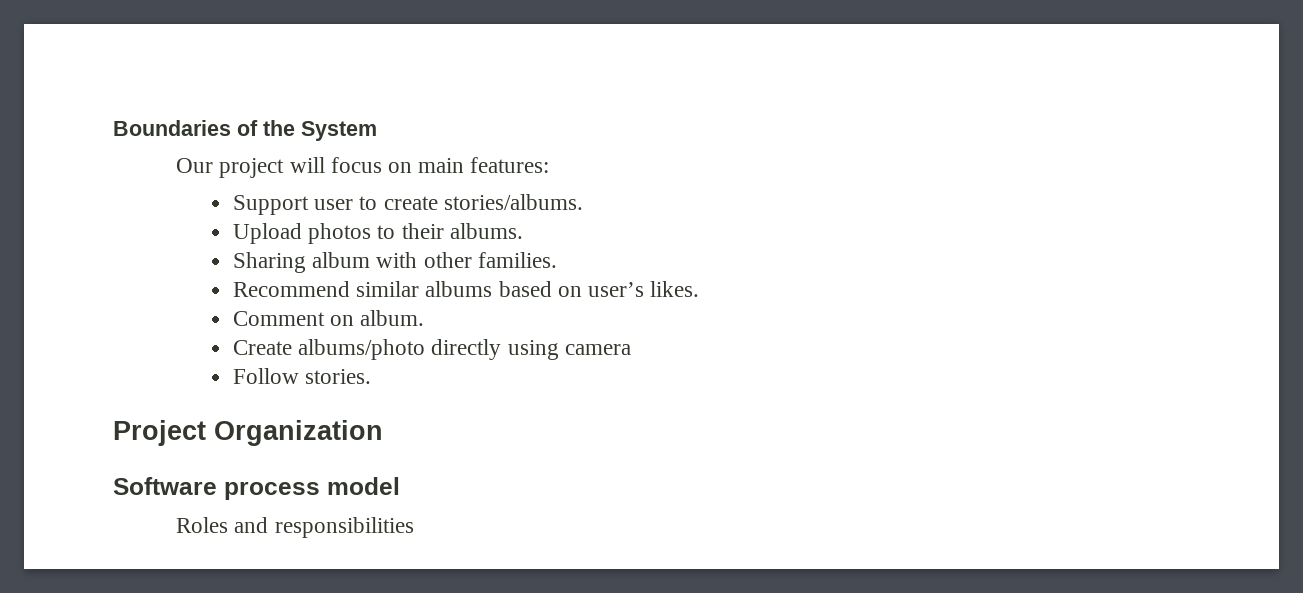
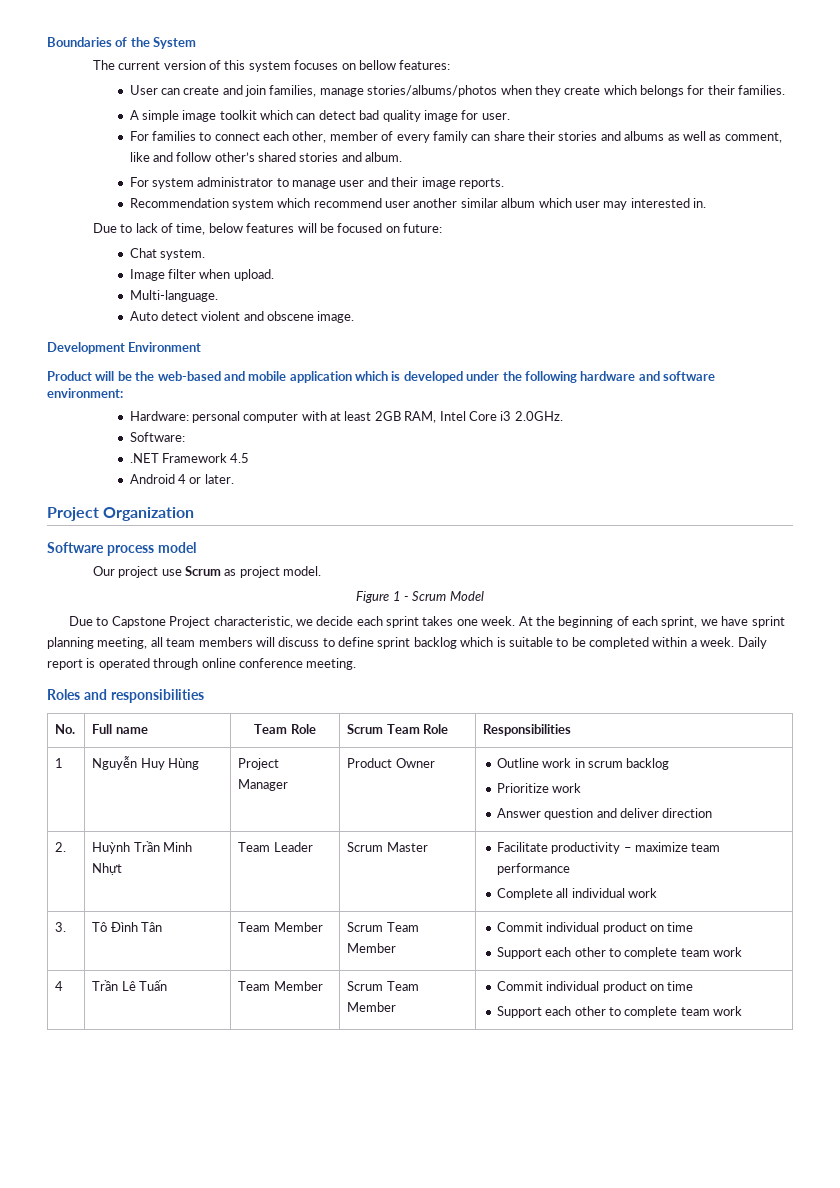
[176,157,550,178] [232,194,583,215] [232,223,523,244] [232,252,557,273] [232,281,700,297] [232,310,425,326] [232,339,631,360] [232,368,372,384] Our project will focus on main features: // Support user to create stories/albums. // Upload photos to their albums. // Sharing album with other families. // Recommend similar albums based on user’s likes. // Comment on album. // Create albums/photo directly using camera // Follow stories. -> [92,60,451,72] [129,85,786,97] [129,110,510,122] [129,131,782,143] [129,152,403,162] [129,177,504,189] [129,198,707,210] [92,223,443,235] [129,248,205,260] [129,269,274,281] [129,290,218,302] [129,311,355,323] [47,342,202,354] [47,371,715,383] [47,388,123,398] [129,411,563,423] [129,432,185,442] [129,453,250,463] [129,474,234,484] The current version of this system focuses on bellow features: // User can create and join families, manage stories/albums/photos when they create which belongs for their families. // A simple image toolkit which can detect bad quality image for user. // For families to connect each other, member of every family can share their stories and albums as well as comment, like and follow other’s shared stories and album. // For system administrator to manage user and their image reports. // Recommendation system which recommend user another similar album which user may interested in. // Due to lack of time, below features will be focused on future: // Chat system. // Image filter when upload. // Multi-language. // Auto detect violent and obscene image. // Development Environment // Product will be the web-based and mobile application which is developed under the following hardware and software environment: // Hardware: personal computer with at least 2GB RAM, Intel Core i3 2.0GHz. // Software: // .NET Framework 4.5 // Android 4 or later.
[176,517,414,538] Roles and responsibilities -> [92,566,322,578] [356,591,484,603] [69,616,785,628] [47,637,767,649] [47,658,357,670] [47,689,204,703] [55,724,76,734] [92,724,148,734] [254,724,316,734] [347,724,448,734] [483,724,572,736] [55,758,64,768] [92,756,199,770] [238,758,280,770] [238,779,289,791] [347,758,435,768] [496,758,670,770] [496,783,582,793] [496,808,713,820] [55,842,67,852] [92,841,192,854] [92,863,123,875] [238,842,313,852] [347,842,428,852] [496,842,721,854] [496,863,570,875] [496,888,658,900] [55,922,67,932] [92,922,162,932] [238,922,323,932] [347,922,419,932] [347,943,397,953] [496,922,694,934] [496,947,743,959] [55,981,64,991] [92,980,167,991] [238,981,323,991] [347,981,419,991] [347,1002,397,1012] [496,981,694,993] [496,1006,743,1018] Our project use Scrum as project model. // Figure 1 - Scrum Model // Due to Capstone Project characteristic, we decide each sprint takes one week. At the beginning of each sprint, we have sprint planning meeting, all team members will discuss to define sprint backlog which is suitable to be completed within a week. Daily report is operated through online conference meeting. // Roles and responsibilities // No. | Full name | Team Role | Scrum Team Role | Responsibilities // 1 | Nguyễn Huy Hùng | Project Manager | Product Owner | Outline work in scrum backlog // Prioritize work // Answer question and deliver direction // 2. | Huỳnh Trần Minh Nhựt | Team Leader | Scrum Master | Facilitate productivity – maximize team performance // Complete all individual work // 3. | Tô Đình Tân | Team Member | Scrum Team Member | Commit individual product on time // Support each other to complete team work // 4 | Trần Lê Tuấn | Team Member | Scrum Team Member | Commit individual product on time // Support each other to complete team work

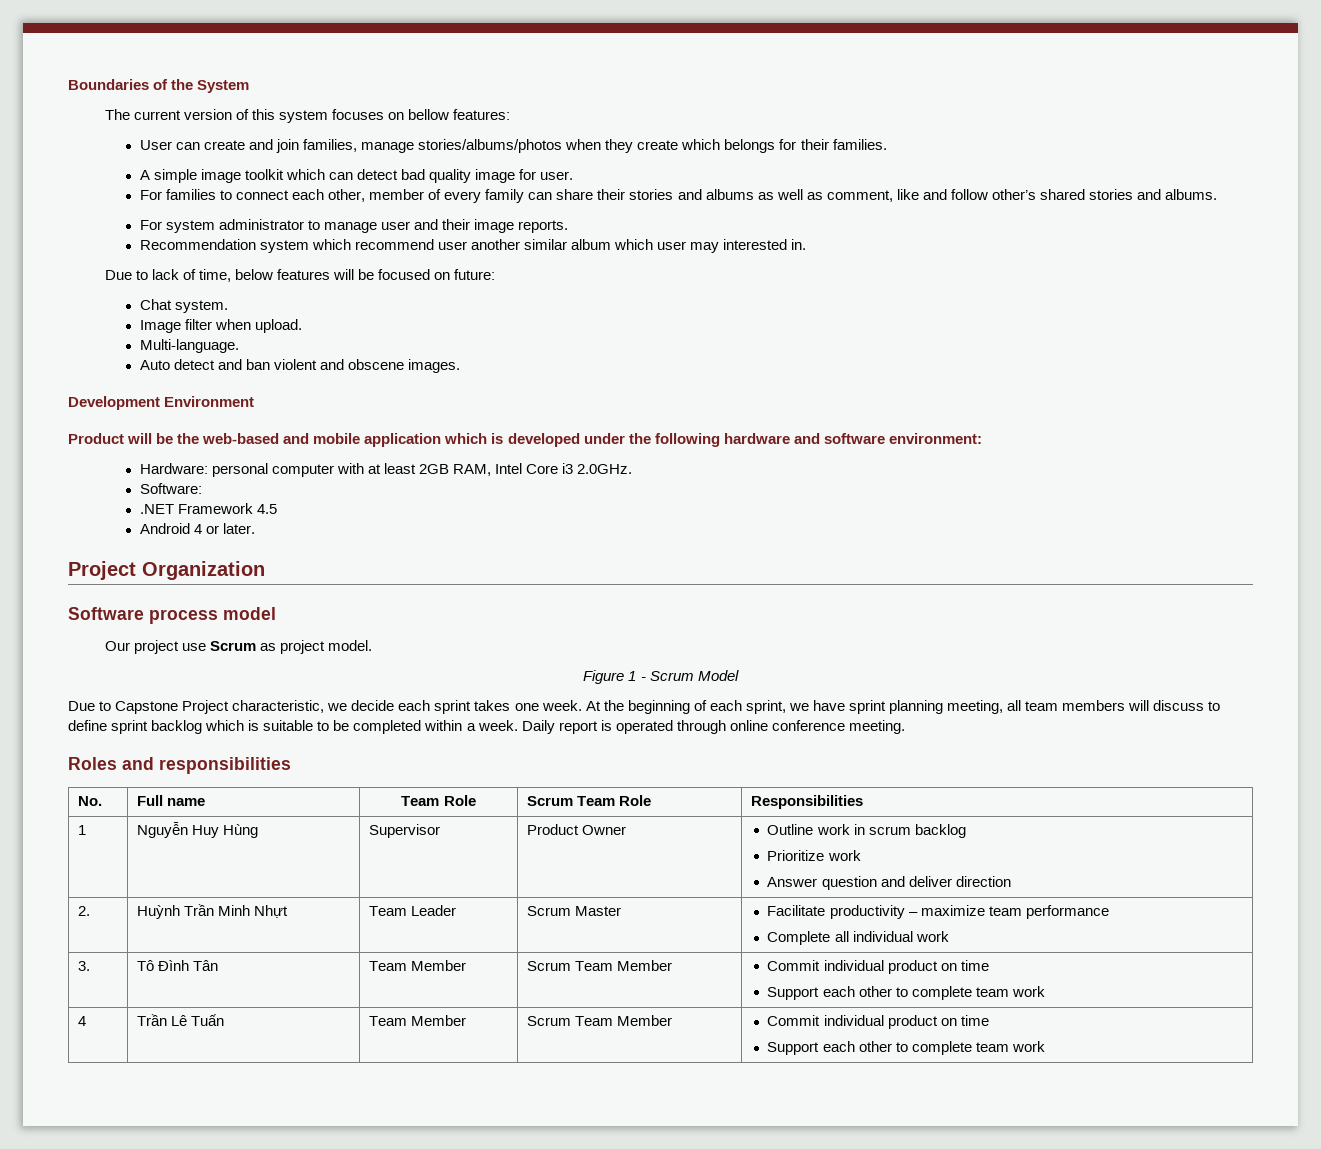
[365,152,403,162] album. -> [1165,189,1218,200] albums.
(198, 316) none -> [217,359,270,370] and ban
[317,311,355,323] image. -> [408,359,461,373] images.
[238,758,280,770] [238,779,289,791] Project Manager -> [368,824,440,838] Supervisor

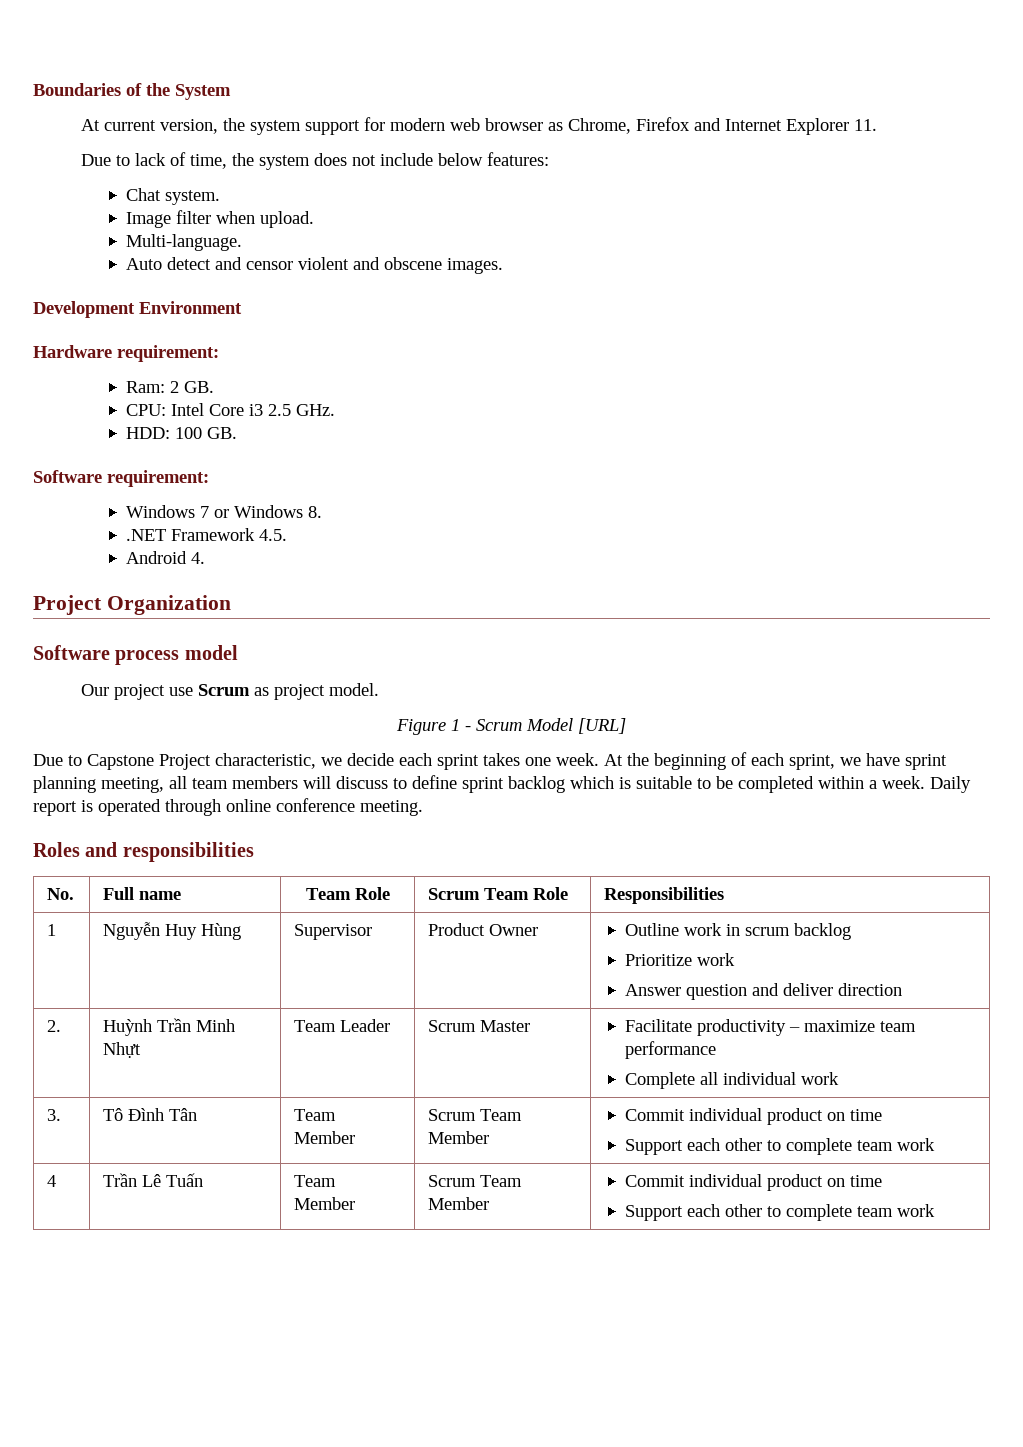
[104,109,511,123] [139,139,887,153] [139,169,574,183] [139,189,1218,203] [139,219,569,233] [139,239,807,253] The current version of this system focuses on bellow features: // User can create and join families, manage stories/albums/photos when they create which belongs for their families. // A simple image toolkit which can detect bad quality image for user. // For families to connect each other, member of every family can share their stories and albums as well as comment, like and follow other’s shared stories and albums. // For system administrator to manage user and their image reports. // Recommendation system which recommend user another similar album which user may interested in. -> [81,117,878,135] At current version, the system support for modern web browser as Chrome, Firefox and Internet Explorer 11.
[235,269,496,280] below features will be focused on future: -> [232,152,550,170] the system does not include below features:
[245,359,270,370] ban -> [245,261,293,270] censor
[68,433,982,447] [139,463,633,477] [139,483,202,494] Product will be the web-based and mobile application which is developed under the following hardware and software environment: // Hardware: personal computer with at least 2GB RAM, Intel Core i3 2.0GHz. // Software: -> [33,345,219,362] [125,381,214,393] [125,403,335,416] [125,427,237,439] [33,470,209,487] [125,505,322,518] Hardware requirement: // Ram: 2 GB. // CPU: Intel Core i3 2.5 GHz. // HDD: 100 GB. // Software requirement: // Windows 7 or Windows 8.
[256,504,277,514] 4.5 -> [258,529,287,541] 4.5.
[193,523,255,534] 4 or later. -> [190,552,205,564] 4.
(739, 675) none -> [578,718,626,734] [URL]

